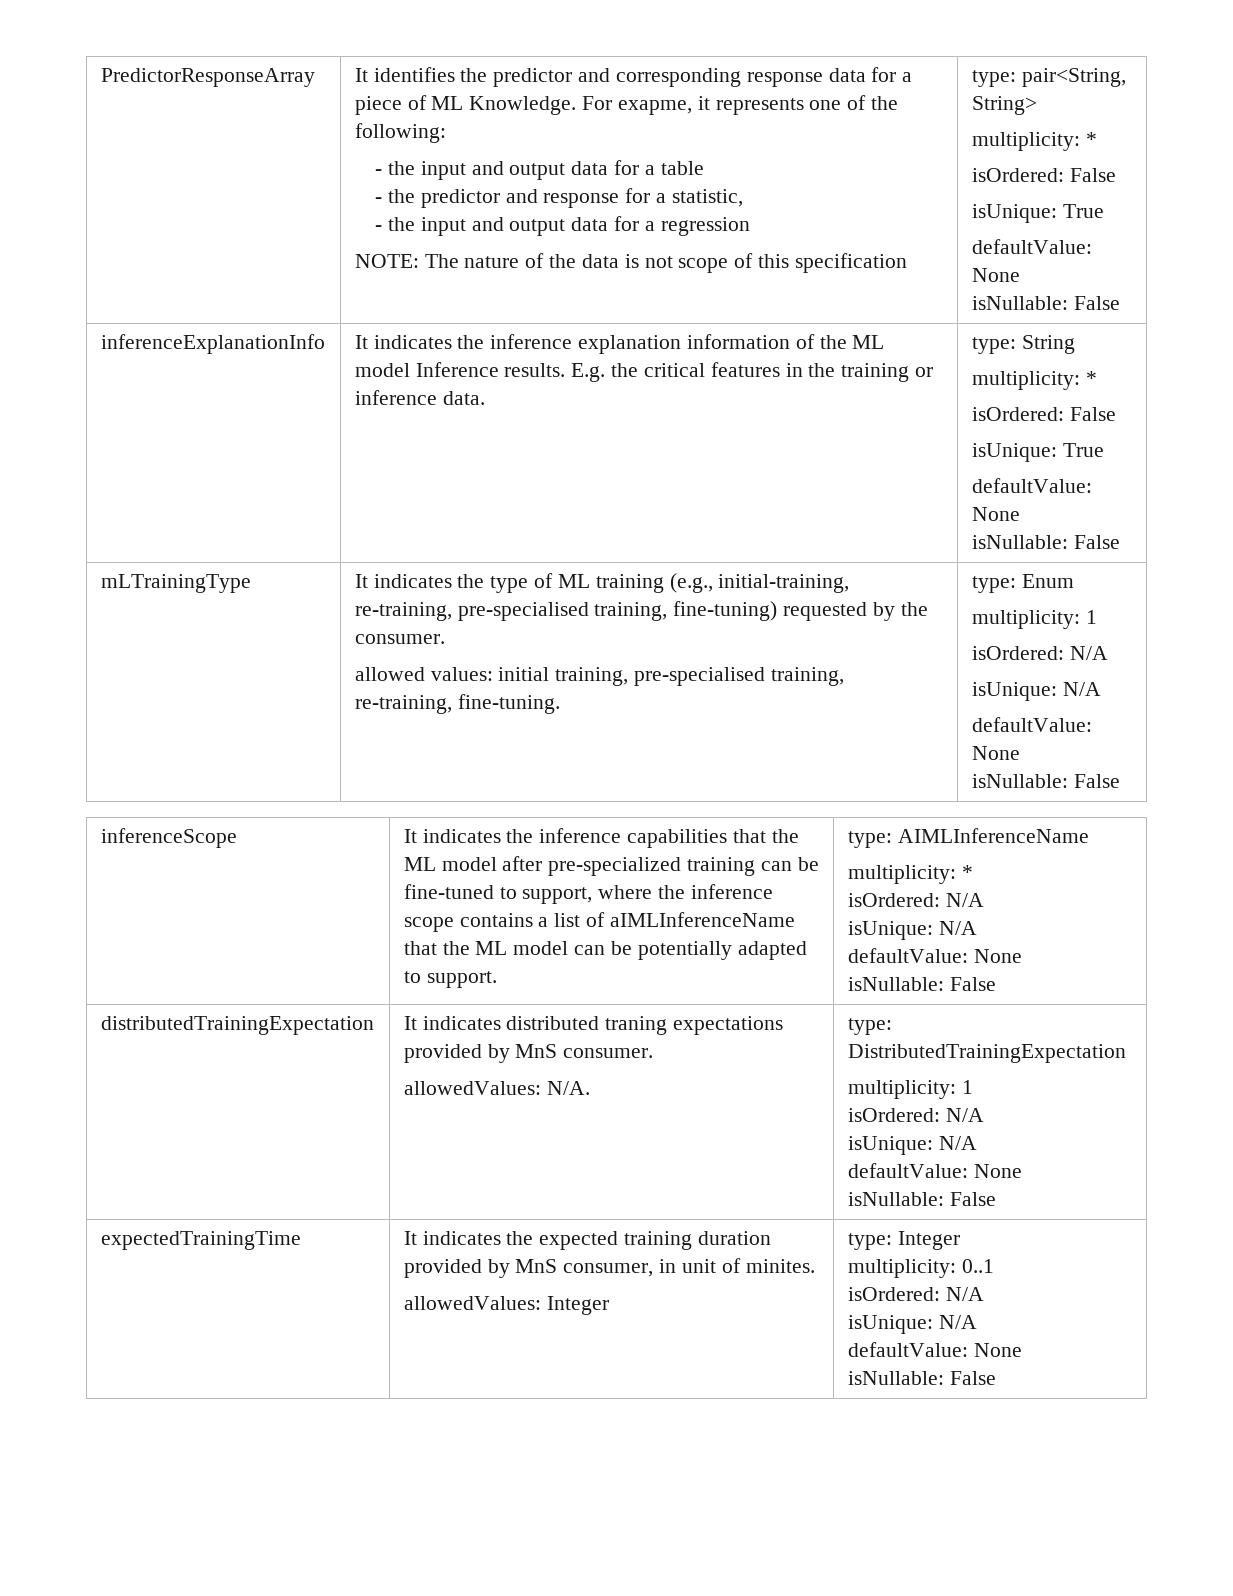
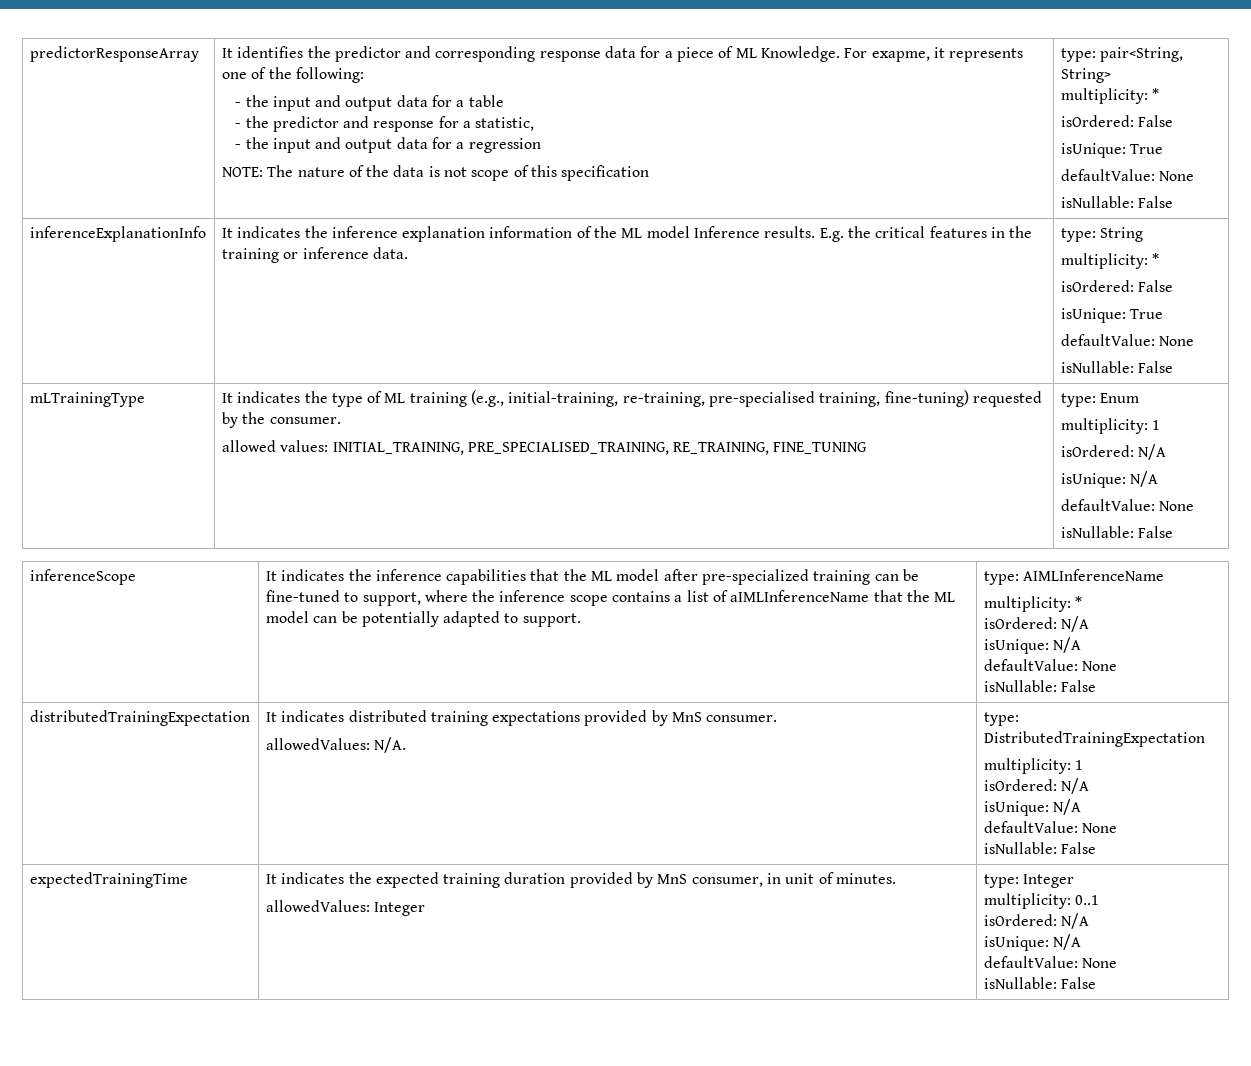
[100,68,315,87] PredictorResponseArray -> [29,46,199,62] predictorResponseArray
[498,667,844,686] [354,694,560,714] initial training, pre-specialised training, re-training, fine-tuning. -> [332,442,868,455] INITIAL_TRAINING, PRE_SPECIALISED_TRAINING, RE_TRAINING, FINE_TUNING
[605,1016,668,1035] traning -> [430,711,488,726] training
[745,1259,815,1273] minites. -> [836,873,897,884] minutes.

